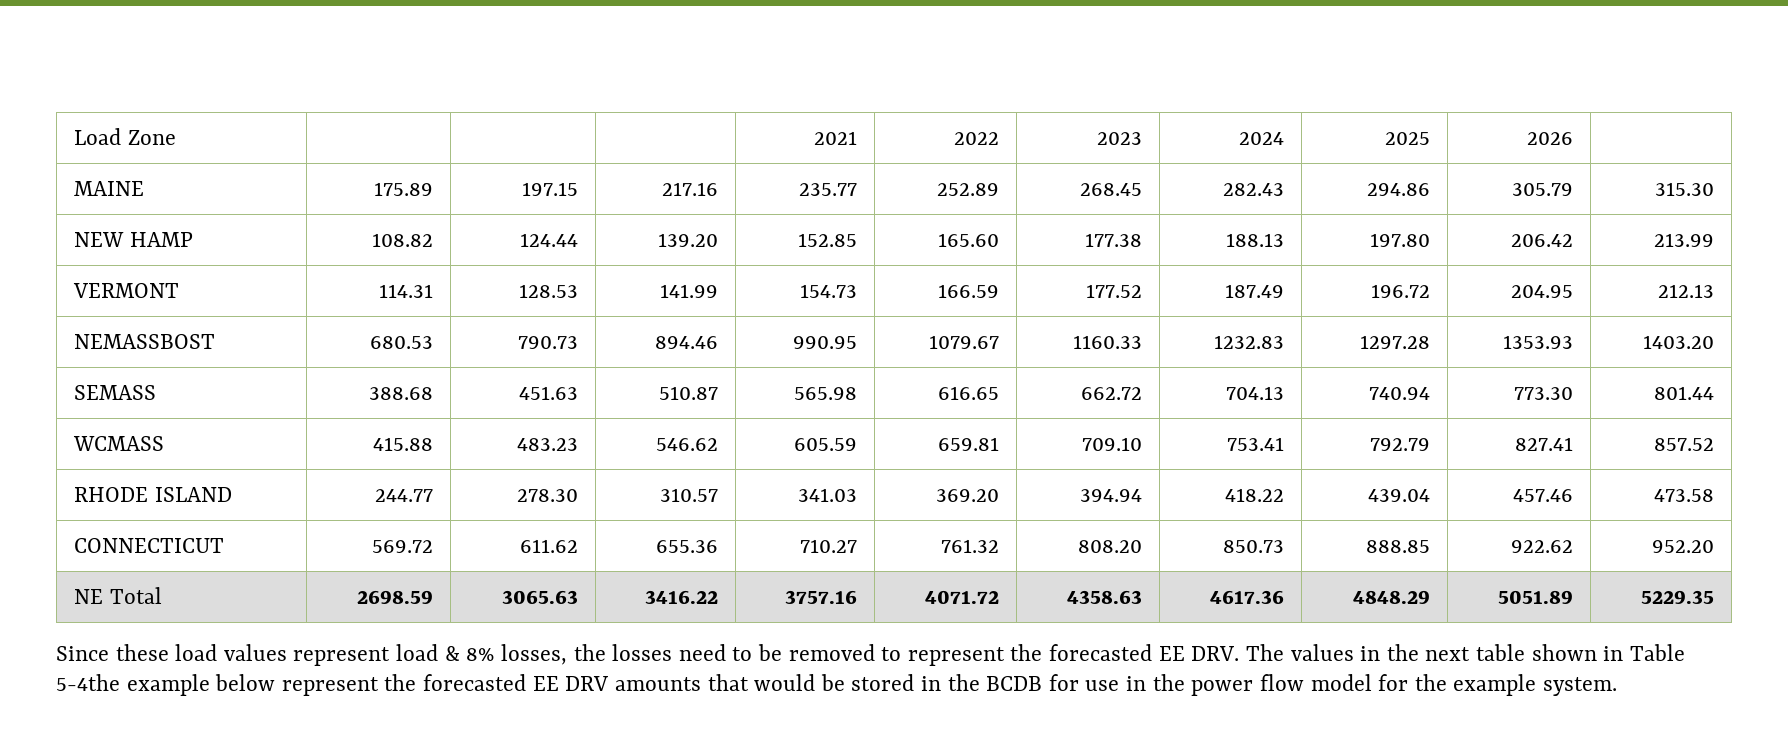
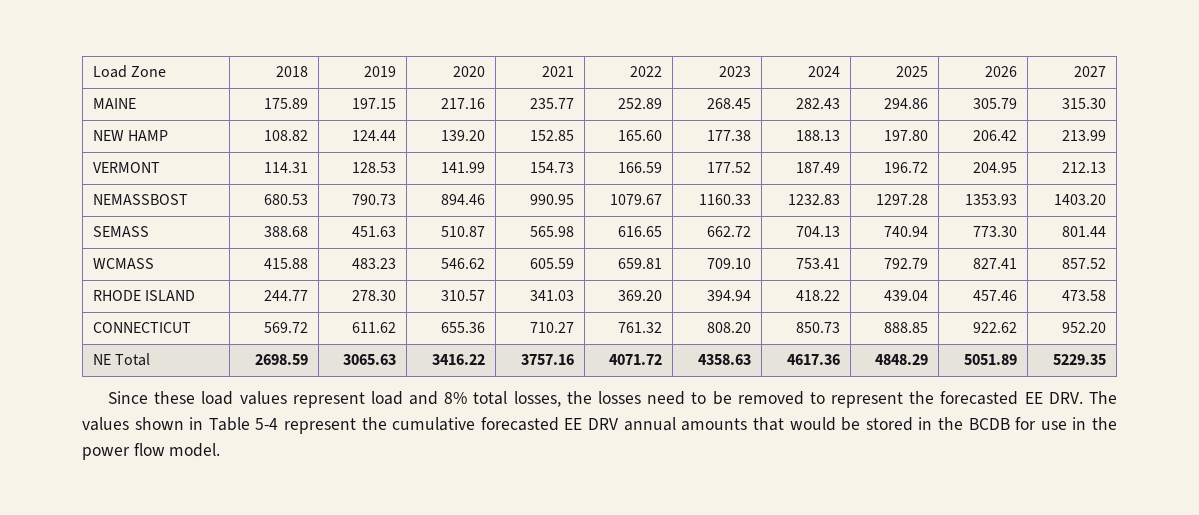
(176, 137) | | -> [275,66,308,77] [363,66,396,77] [452,66,485,77] 2018 | 2019 | 2020
(1573, 138) none -> [1073,66,1106,77] 2027
[444,646,495,661] & 8% -> [409,391,508,405] and 8% total
[1360,644,1685,661] [56,674,417,696] in the next table shown in Table 5-4the example below represent the -> [134,417,476,434] shown in Table 5-4 represent the cumulative
(609, 683) none -> [623,417,676,431] annual
[1310,674,1617,696] model for the example system. -> [169,443,221,457] model.

